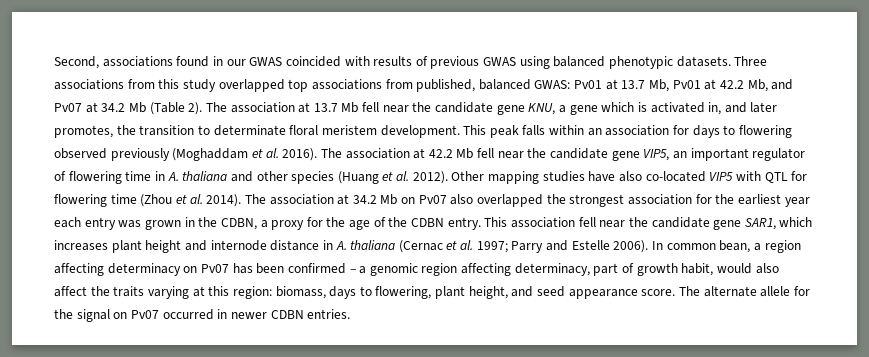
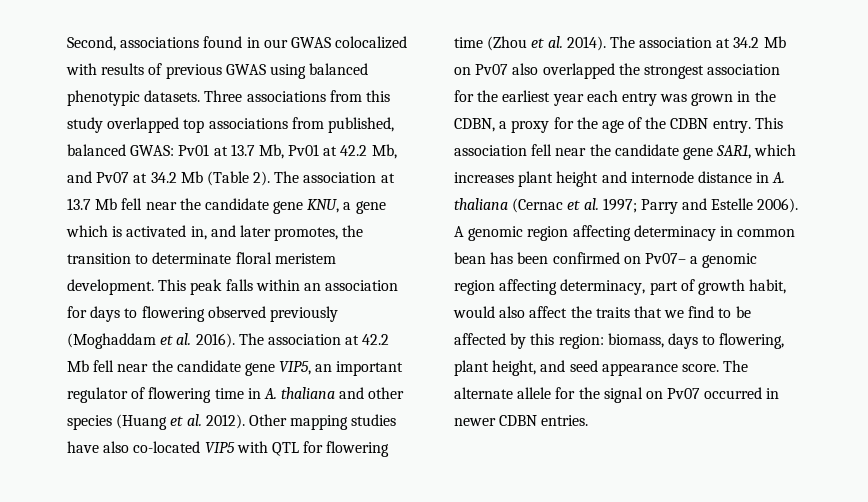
[285,56,341,67] coincided -> [335,36,408,49] colocalized
[651,240,801,253] [54,263,229,276] In common bean, a region affecting determinacy on Pv07 -> [454,225,796,241] [454,252,486,264] A genomic region affecting determinacy in common bean
[349,269,356,273] – -> [623,253,686,264] on Pv07–
[147,286,205,299] varying at -> [633,306,751,318] [454,333,527,349] that we find to be affected by

